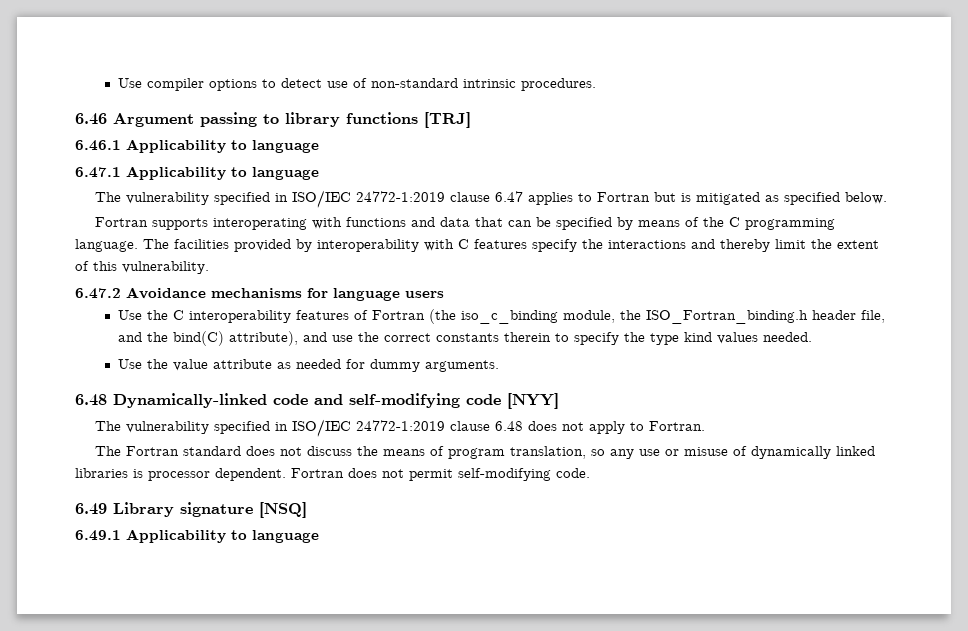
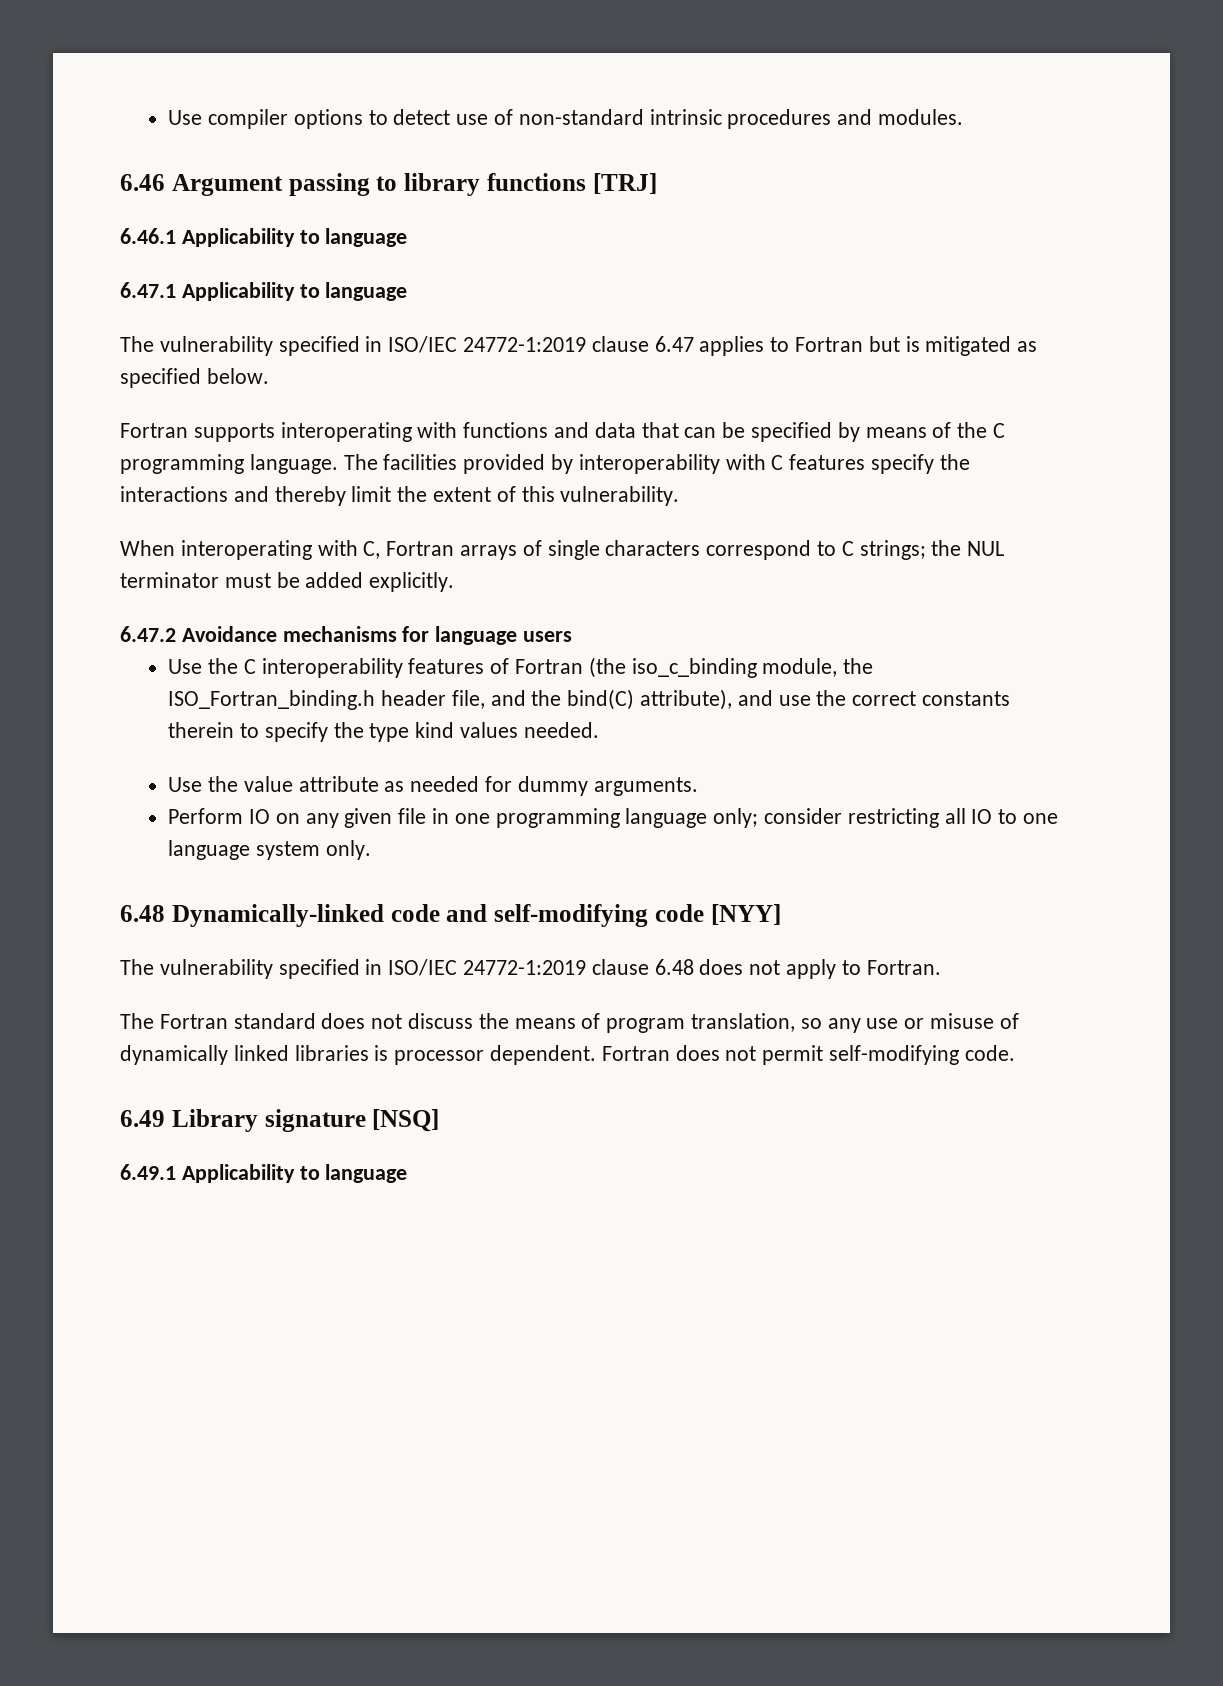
[520,78,596,91] procedures. -> [727,109,964,129] procedures and modules.
(209, 267) none -> [120,540,1005,560] [120,572,455,592] // When interoperating with C, Fortran arrays of single characters correspond to C strings; the NUL terminator must be added explicitly.
(499, 366) none -> [168,808,1059,828] [168,840,371,860] // Perform IO on any given file in one programming language only; consider restricting all IO to one language system only.

